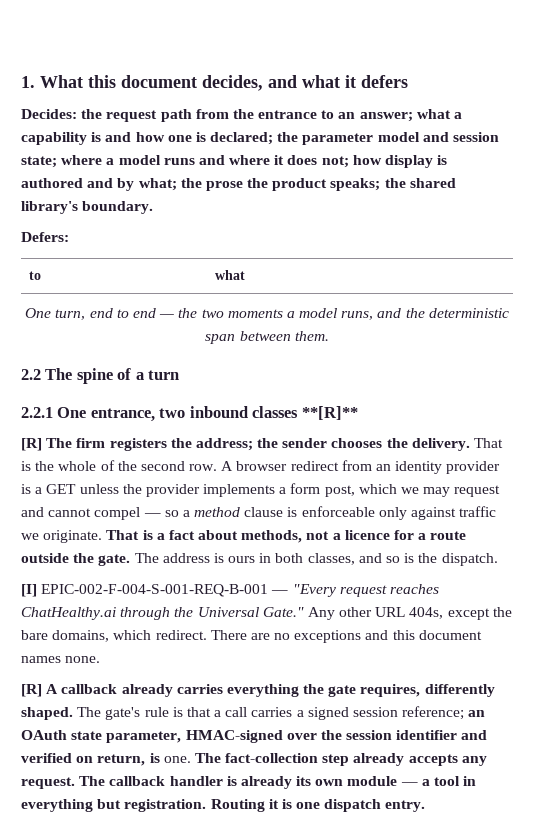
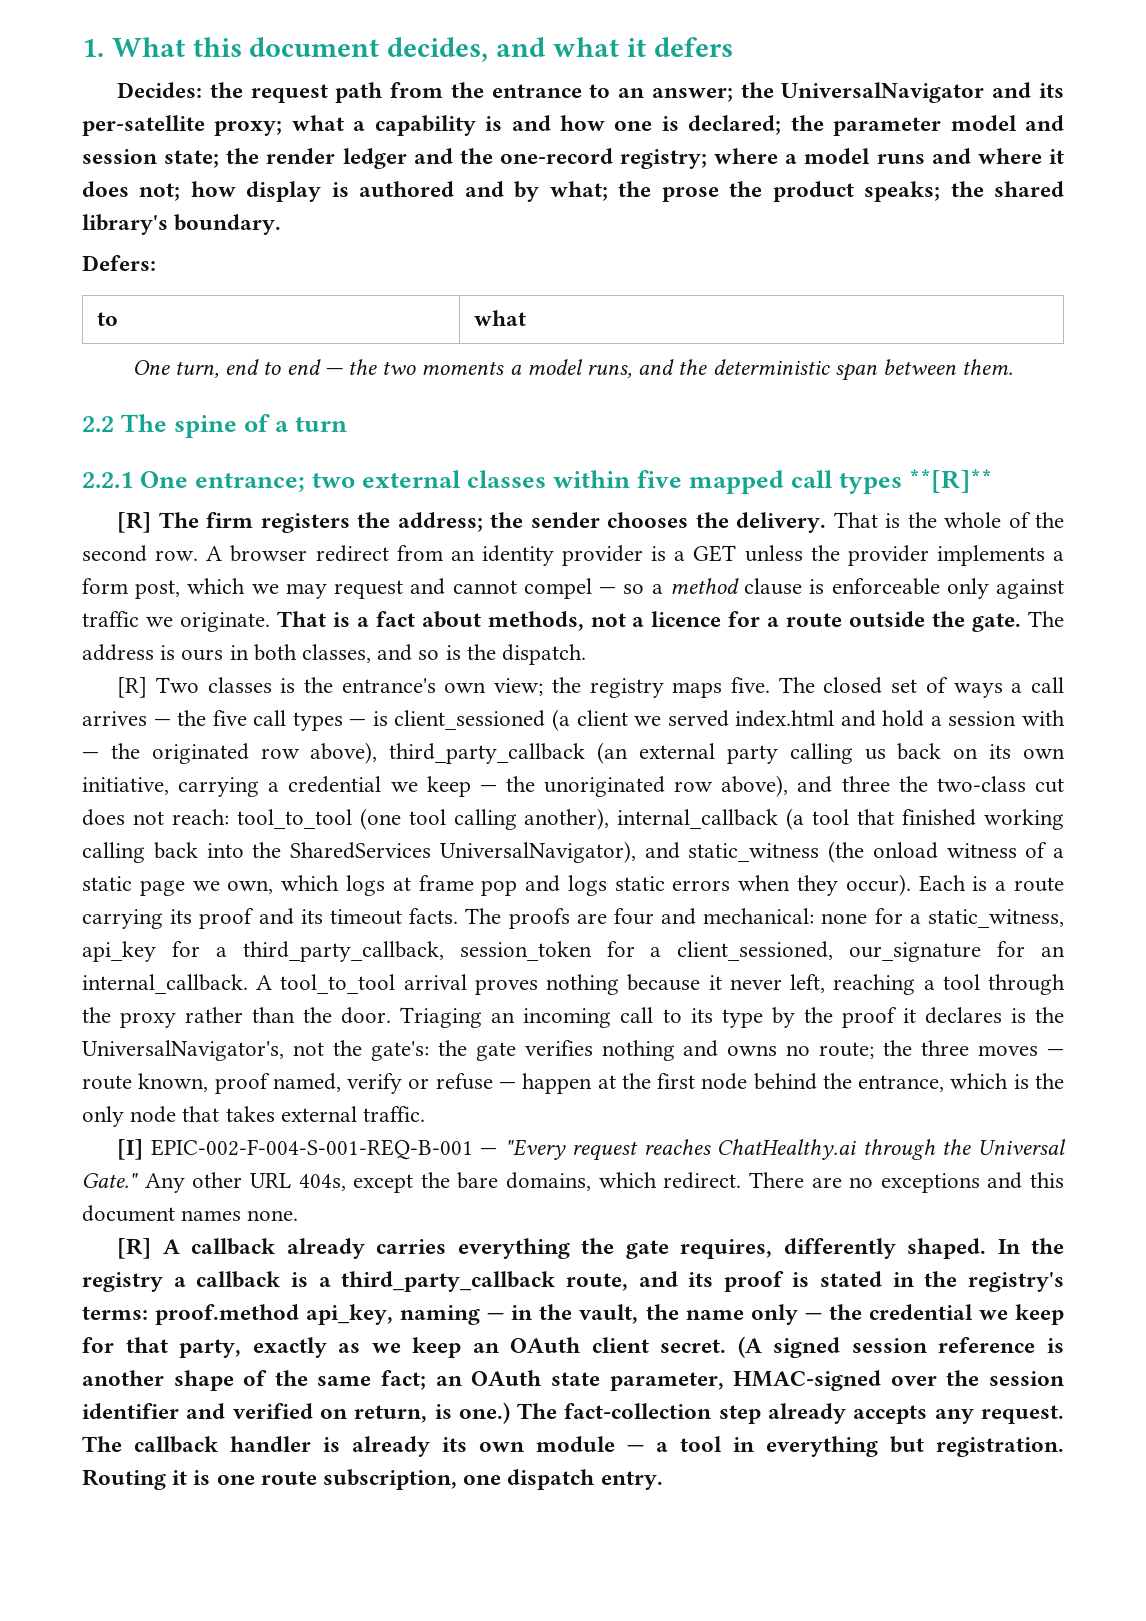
(413, 117) none -> [740,82,1064,103] [82,115,283,136] the UniversalNavigator and its per-satellite proxy;
(57, 162) none -> [226,148,708,169] the render ledger and the one-record registry;
[90,406,299,422] entrance, two inbound classes -> [195,470,903,494] entrance; two external classes within five mapped call types
(498, 559) none -> [117,677,1064,698] [82,709,1065,731] [82,742,1066,764] [82,775,1064,797] [82,808,1064,830] [82,841,1064,863] [82,874,1064,896] [82,908,1064,929] [82,941,1065,962] [82,974,1066,995] [82,1007,1065,1028] [82,1040,1064,1061] [82,1073,1065,1094] [82,1106,426,1127] // [R] Two classes is the entrance's own view; the registry maps five. The closed set of ways a call arrives — the five call types — is client_sessioned (a client we served index.html and hold a session with — the originated row above), third_party_callback (an external party calling us back on its own initiative, carrying a credential we keep — the unoriginated row above), and three the two-class cut does not reach: tool_to_tool (one tool calling another), internal_callback (a tool that finished working calling back into the SharedServices UniversalNavigator), and static_witness (the onload witness of a static page we own, which logs at frame pop and logs static errors when they occur). Each is a route carrying its proof and its timeout facts. The proofs are four and mechanical: none for a static_witness, api_key for a third_party_callback, session_token for a client_sessioned, our_signature for an internal_callback. A tool_to_tool arrival proves nothing because it never left, reaching a tool through the proxy rather than the door. Triaging an incoming call to its type by the proof it declares is the UniversalNavigator's, not the gate's: the gate verifies nothing and owns no route; the three moves — route known, proof named, verify or refuse — happen at the first node behind the entrance, which is the only node that takes external traffic.
[77,706,465,720] The gate's rule is that a call carries a signed session reference; -> [997,1238,1065,1254] [82,1271,1064,1292] [82,1304,1064,1325] [82,1336,1064,1358] [82,1370,427,1391] In the registry a callback is a third_party_callback route, and its proof is stated in the registry's terms: proof.method api_key, naming — in the vault, the name only — the credential we keep for that party, exactly as we keep an OAuth client secret. (A signed session reference is another shape of the same fact;
[163,756,191,763] one. -> [458,1402,510,1424] one.)
(321, 805) none -> [260,1469,502,1490] route subscription, one

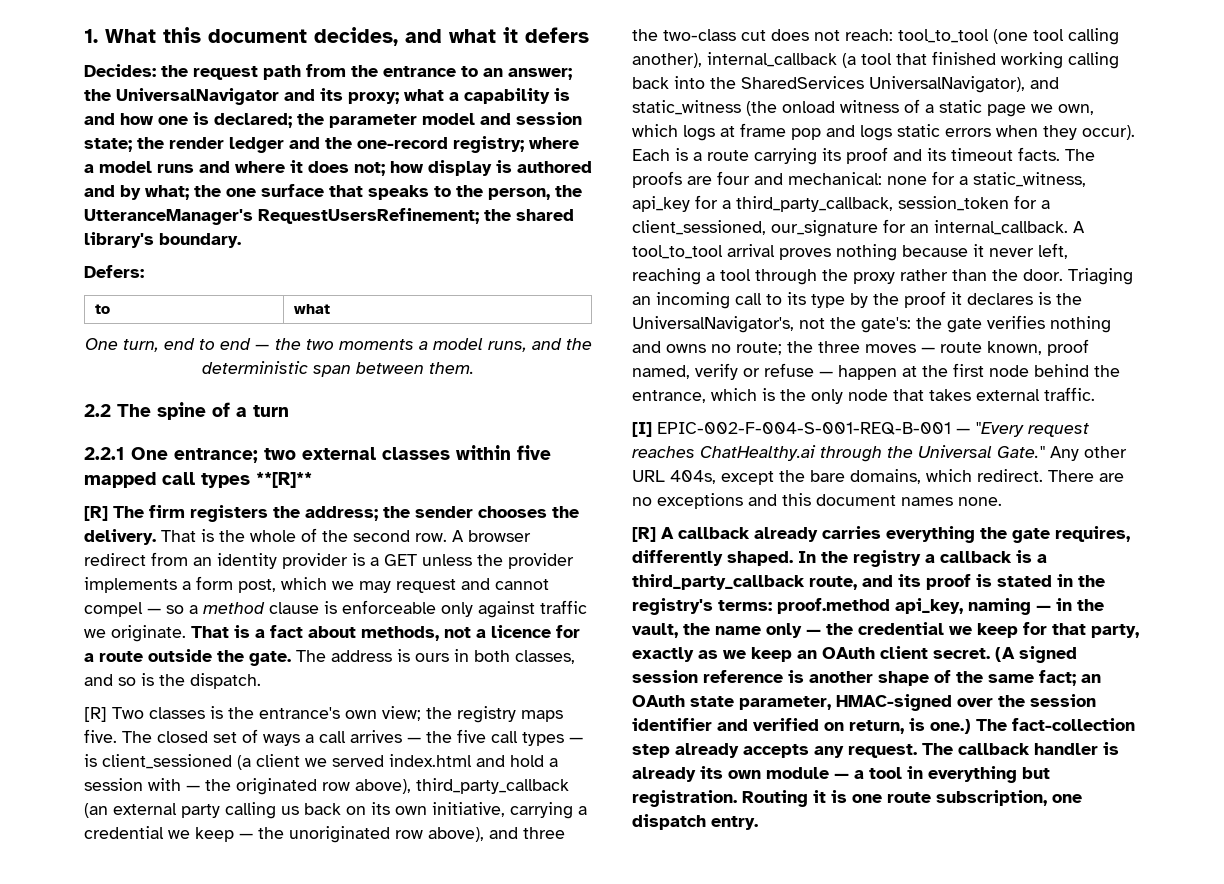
[82,115,205,136] per-satellite -> (343, 94) none
[661,181,941,202] prose the product speaks; -> [226,184,582,200] [84,208,479,225] one surface that speaks to the person, the UtteranceManager's RequestUsersRefinement;

